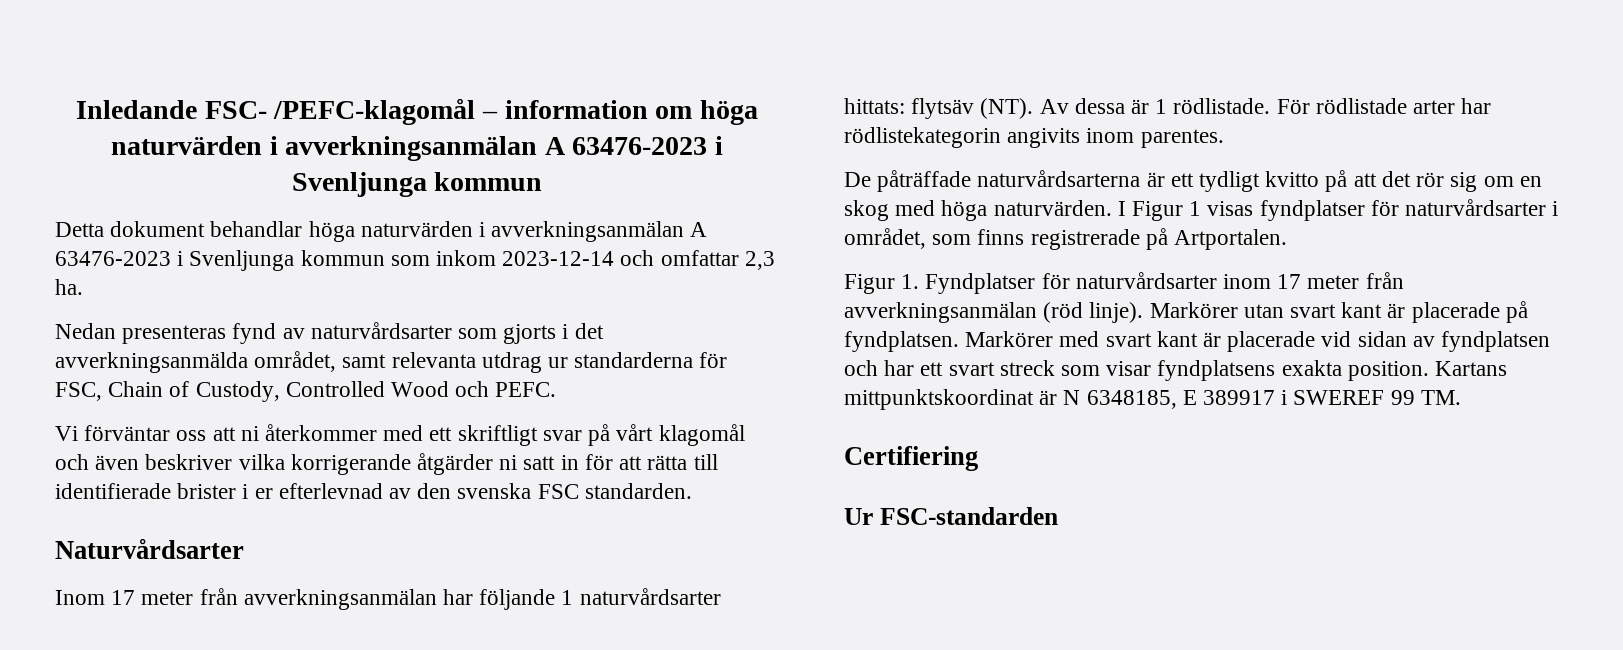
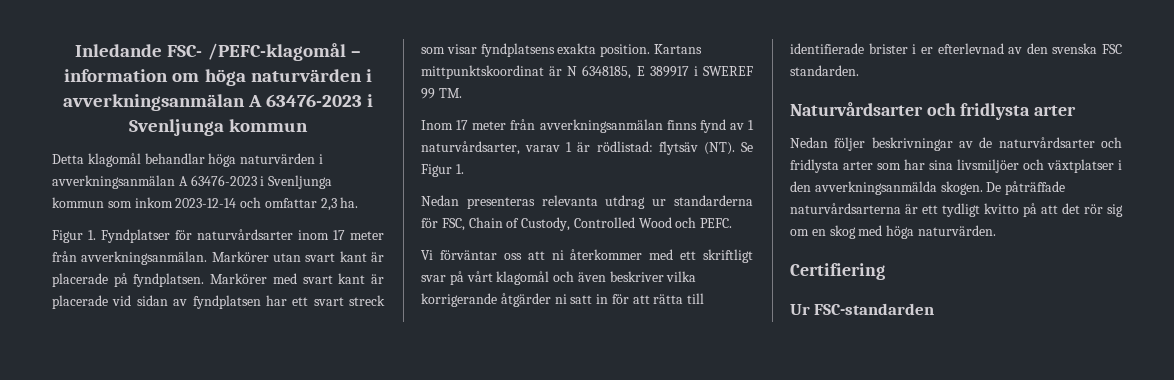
[110,221,206,237] dokument -> [87,153,141,167] klagomål
[55,322,604,344] [55,351,387,373] Nedan presenteras fynd av naturvårdsarter som gjorts i det avverkningsanmälda området, samt -> [52,229,384,243] [52,251,384,265] [52,273,384,287] [52,295,385,309] [421,43,702,57] [421,65,753,79] [421,88,462,99] [421,119,754,133] [421,141,753,155] [421,164,464,177] [421,195,535,209] Figur 1. Fyndplatser för naturvårdsarter inom 17 meter från avverkningsanmälan. Markörer utan svart kant är placerade på fyndplatsen. Markörer med svart kant är placerade vid sidan av fyndplatsen har ett svart streck som visar fyndplatsens exakta position. Kartans mittpunktskoordinat är N 6348185, E 389917 i SWEREF 99 TM. // Inom 17 meter från avverkningsanmälan finns fynd av 1 naturvårdsarter, varav 1 är rödlistad: flytsäv (NT). Se Figur 1. // Nedan presenteras
[55,588,721,610] [844,98,1492,119] [844,127,1224,148] // Inom 17 meter från avverkningsanmälan har följande 1 naturvårdsarter hittats: flytsäv (NT). Av dessa är 1 rödlistade. För rödlistade arter har rödlistekategorin angivits inom parentes. // -> [926,103,1077,120] [790,137,1122,151] [790,159,1122,173] [790,181,983,195] och fridlysta arter // Nedan följer beskrivningar av de naturvårdsarter och fridlysta arter som har sina livsmiljöer och växtplatser i den avverkningsanmälda skogen.
[1117,199,1559,221] [844,228,1288,250] [844,272,1404,294] [844,301,1528,323] [844,331,1551,352] [844,360,1508,381] [844,389,1461,410] I Figur 1 visas fyndplatser för naturvårdsarter i området, som finns registrerade på Artportalen. // Figur 1. Fyndplatser för naturvårdsarter inom 17 meter från avverkningsanmälan (röd linje). Markörer utan svart kant är placerade på fyndplatsen. Markörer med svart kant är placerade vid sidan av fyndplatsen och har ett svart streck som visar fyndplatsens exakta position. Kartans mittpunktskoordinat är N 6348185, E 389917 i SWEREF 99 TM. -> (996, 230) none

